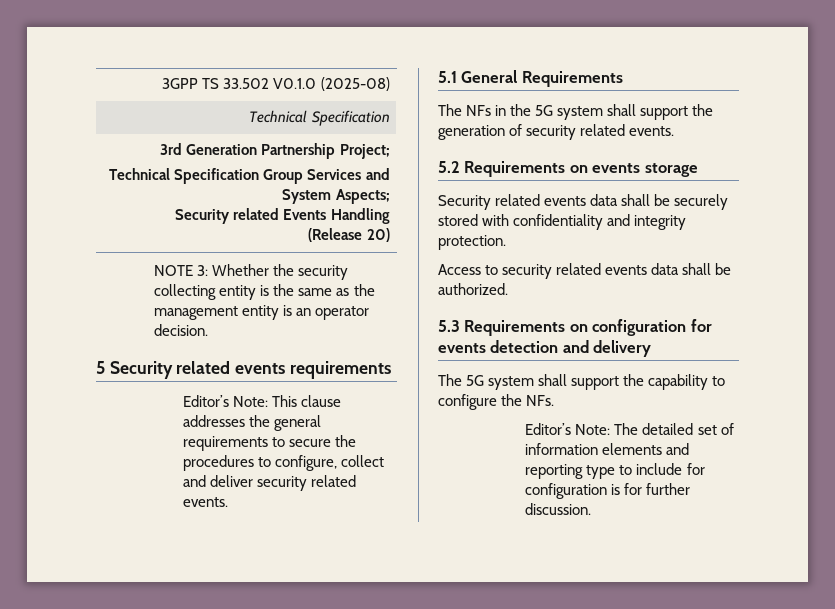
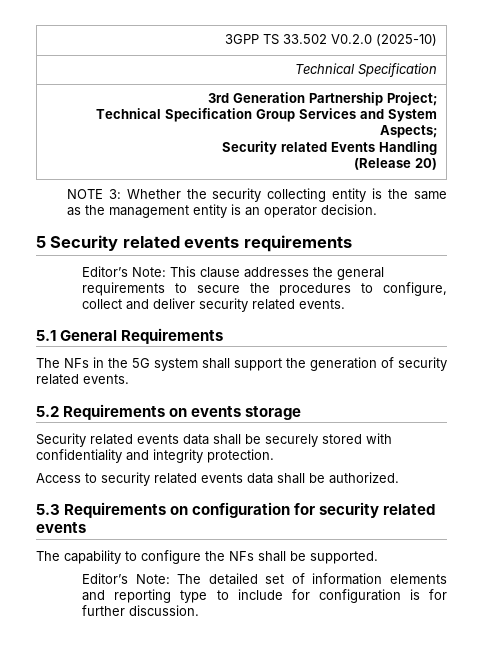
[273,77,390,91] V0.1.0 (2025-08) -> [330,34,437,46] V0.2.0 (2025-10)
[438,340,652,357] [438,374,726,390] [438,394,555,410] events detection and delivery // The 5G system shall support the capability to configure the NFs. -> [319,502,436,518] [36,522,86,533] [36,550,378,564] security related events // The capability to configure the NFs shall be supported.

